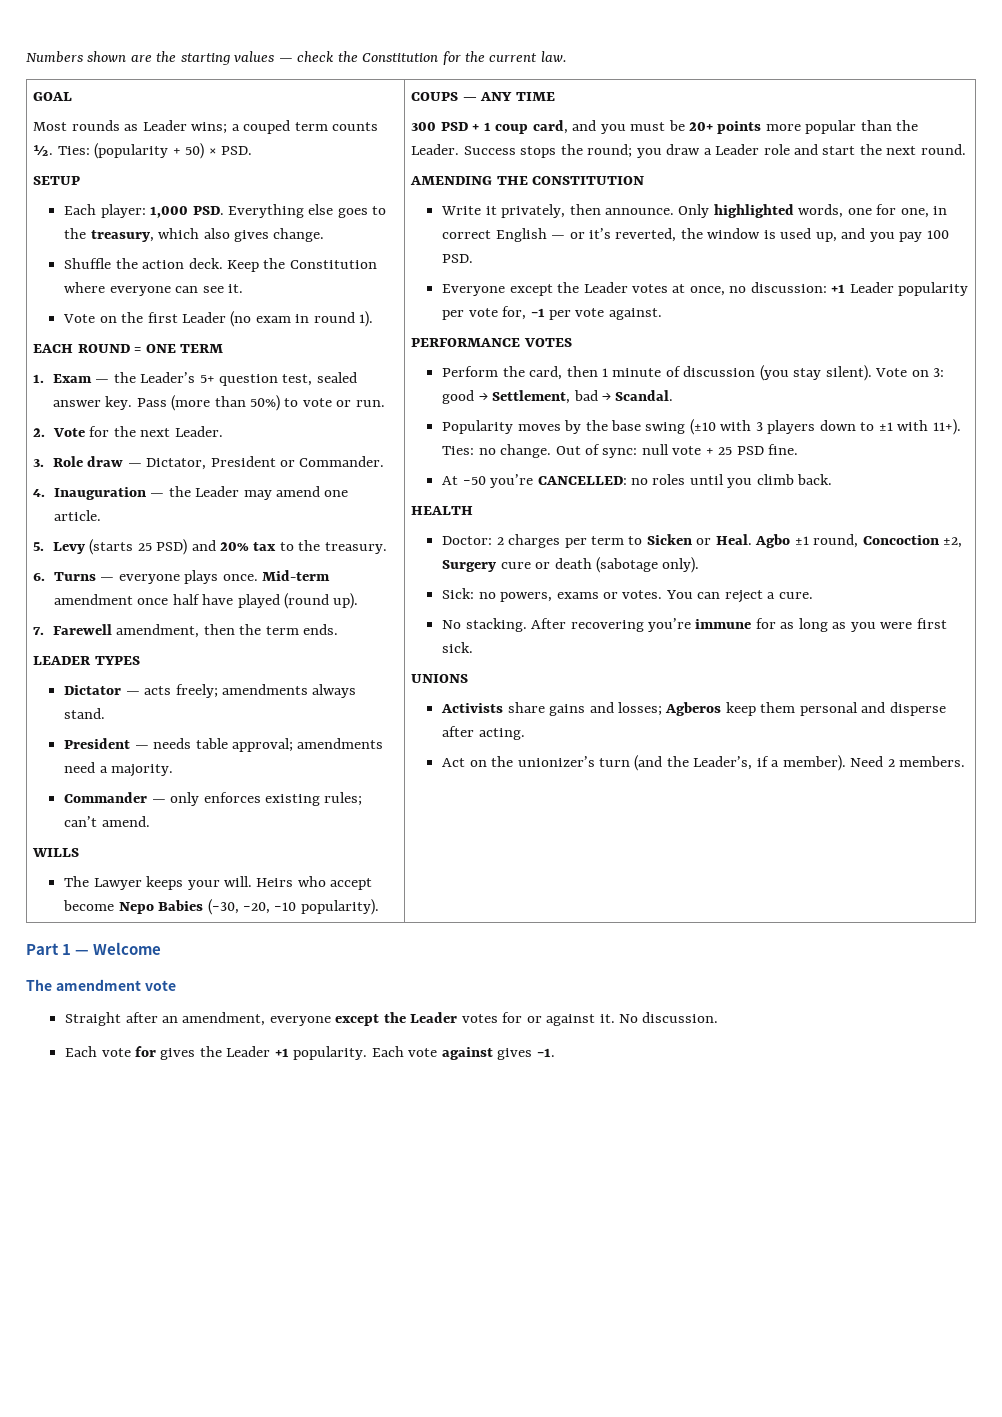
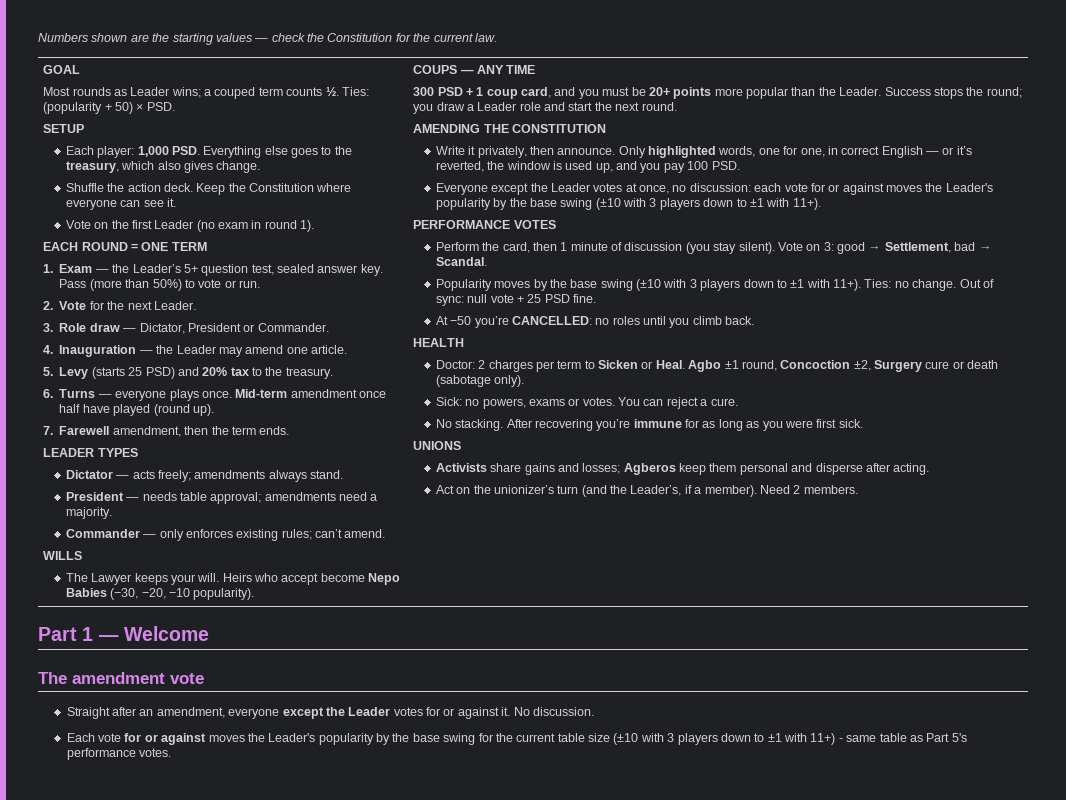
[831,282,969,296] [442,306,662,320] +1 Leader popularity per vote for, −1 per vote against. -> [754,183,993,195] [435,198,821,210] each vote for or against moves the Leader's popularity by the base swing (±10 with 3 players down to ±1 with 11+).
[160,1046,555,1060] gives the Leader +1 popularity. Each vote against gives −1. -> [144,733,967,745] [66,748,172,760] or against moves the Leader's popularity by the base swing for the current table size (±10 with 3 players down to ±1 with 11+) - same table as Part 5's performance votes.

